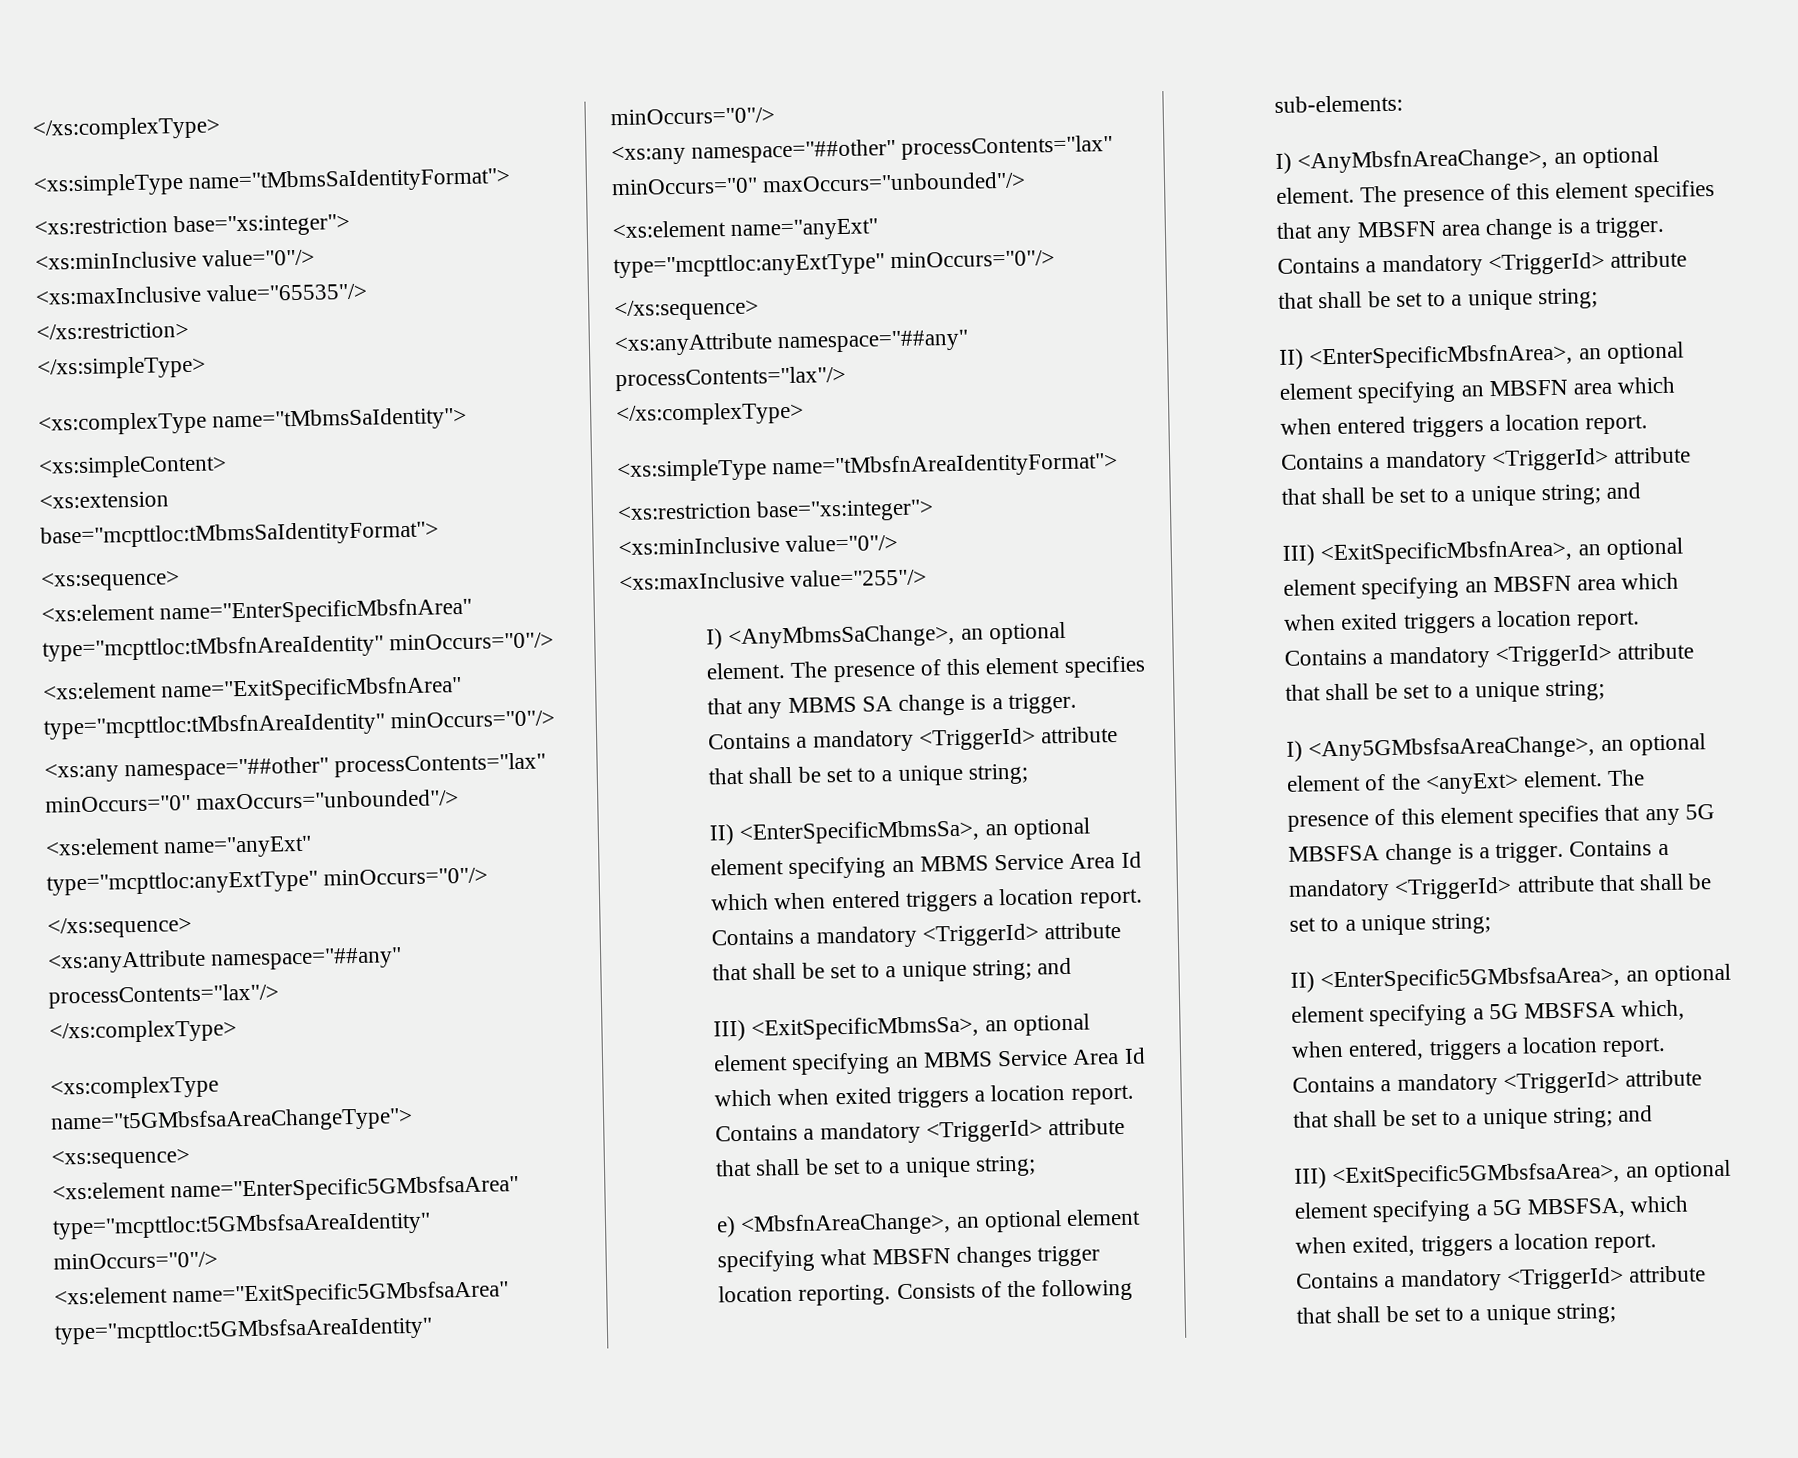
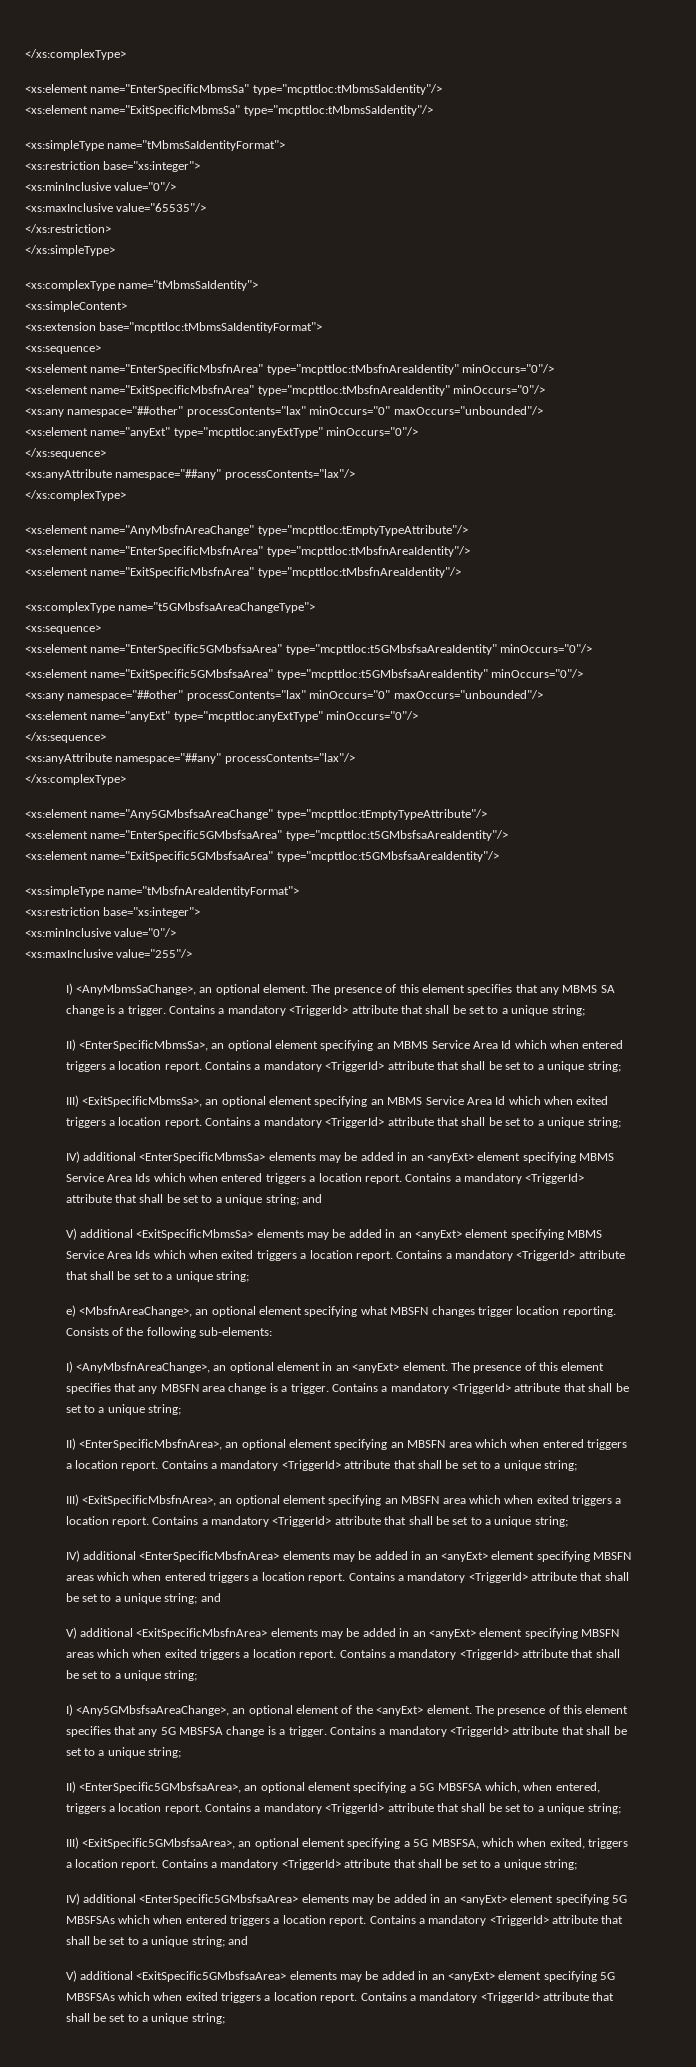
[32,116,221,141] </xs:complexType> -> [25,49,126,60] [25,84,442,95] [25,105,433,116] </xs:complexType> // <xs:element name="EnterSpecificMbmsSa" type="mcpttloc:tMbmsSaIdentity"/> // <xs:element name="ExitSpecificMbmsSa" type="mcpttloc:tMbmsSaIdentity"/>
(237, 1031) none -> [25,525,468,536] [25,546,470,557] [25,567,461,578] // <xs:element name="AnyMbsfnAreaChange" type="mcpttloc:tEmptyTypeAttribute"/> // <xs:element name="EnterSpecificMbsfnArea" type="mcpttloc:tMbsfnAreaIdentity"/> // <xs:element name="ExitSpecificMbsfnArea" type="mcpttloc:tMbsfnAreaIdentity"/>
(804, 414) none -> [25,809,487,820] [25,830,508,841] [25,851,499,862] // <xs:element name="Any5GMbsfsaAreaChange" type="mcpttloc:tEmptyTypeAttribute"/> // <xs:element name="EnterSpecific5GMbsfsaArea" type="mcpttloc:t5GMbsfsaAreaIdentity"/> // <xs:element name="ExitSpecific5GMbsfsaArea" type="mcpttloc:t5GMbsfsaAreaIdentity"/>
[1036,957,1072,975] and -> (621, 1066) none
(1036, 1166) none -> [65,1151,615,1163] [65,1173,585,1184] [65,1194,322,1205] [65,1228,603,1240] [65,1250,625,1261] [65,1271,250,1282] // IV) additional <EnterSpecificMbmsSa> elements may be added in an <anyExt> element specifying MBMS Service Area Ids which when entered triggers a location report. Contains a mandatory <TriggerId> attribute that shall be set to a unique string; and // V) additional <ExitSpecificMbmsSa> elements may be added in an <anyExt> element specifying MBMS Service Area Ids which when exited triggers a location report. Contains a mandatory <TriggerId> attribute that shall be set to a unique string;
(1659, 157) none -> [277,1362,400,1373] element in an <anyExt>
[1605,482,1641,500] and -> (578, 1465) none
(1605, 691) none -> [65,1550,632,1562] [65,1572,629,1583] [65,1593,221,1604] [65,1627,620,1639] [65,1649,620,1660] [65,1670,198,1681] // IV) additional <EnterSpecificMbsfnArea> elements may be added in an <anyExt> element specifying MBSFN areas which when entered triggers a location report. Contains a mandatory <TriggerId> attribute that shall be set to a unique string; and // V) additional <ExitSpecificMbsfnArea> elements may be added in an <anyExt> element specifying MBSFN areas which when exited triggers a location report. Contains a mandatory <TriggerId> attribute that shall be set to a unique string;
[1617,1105,1653,1122] and -> (621, 1808) none
(1617, 1313) none -> [65,1893,628,1905] [65,1915,624,1926] [65,1936,249,1947] [65,1970,616,1982] [65,1992,615,2003] [65,2013,225,2024] // IV) additional <EnterSpecific5GMbsfsaArea> elements may be added in an <anyExt> element specifying 5G MBSFSAs which when entered triggers a location report. Contains a mandatory <TriggerId> attribute that shall be set to a unique string; and // V) additional <ExitSpecific5GMbsfsaArea> elements may be added in an <anyExt> element specifying 5G MBSFSAs which when exited triggers a location report. Contains a mandatory <TriggerId> attribute that shall be set to a unique string;

